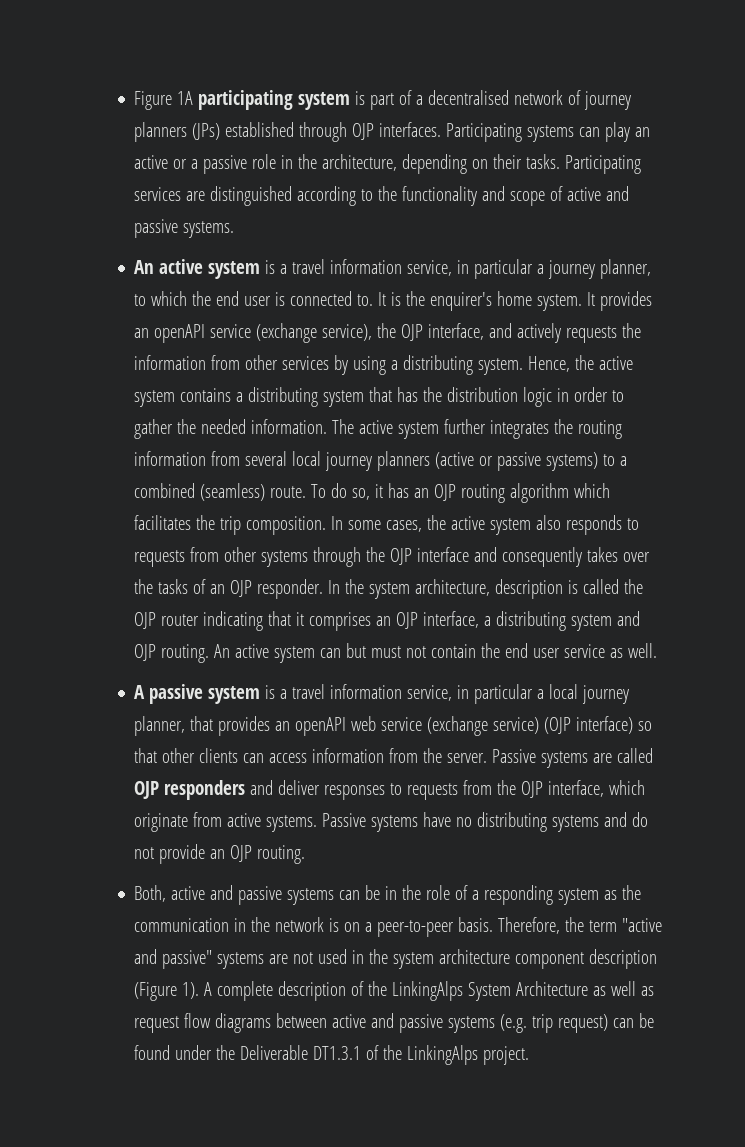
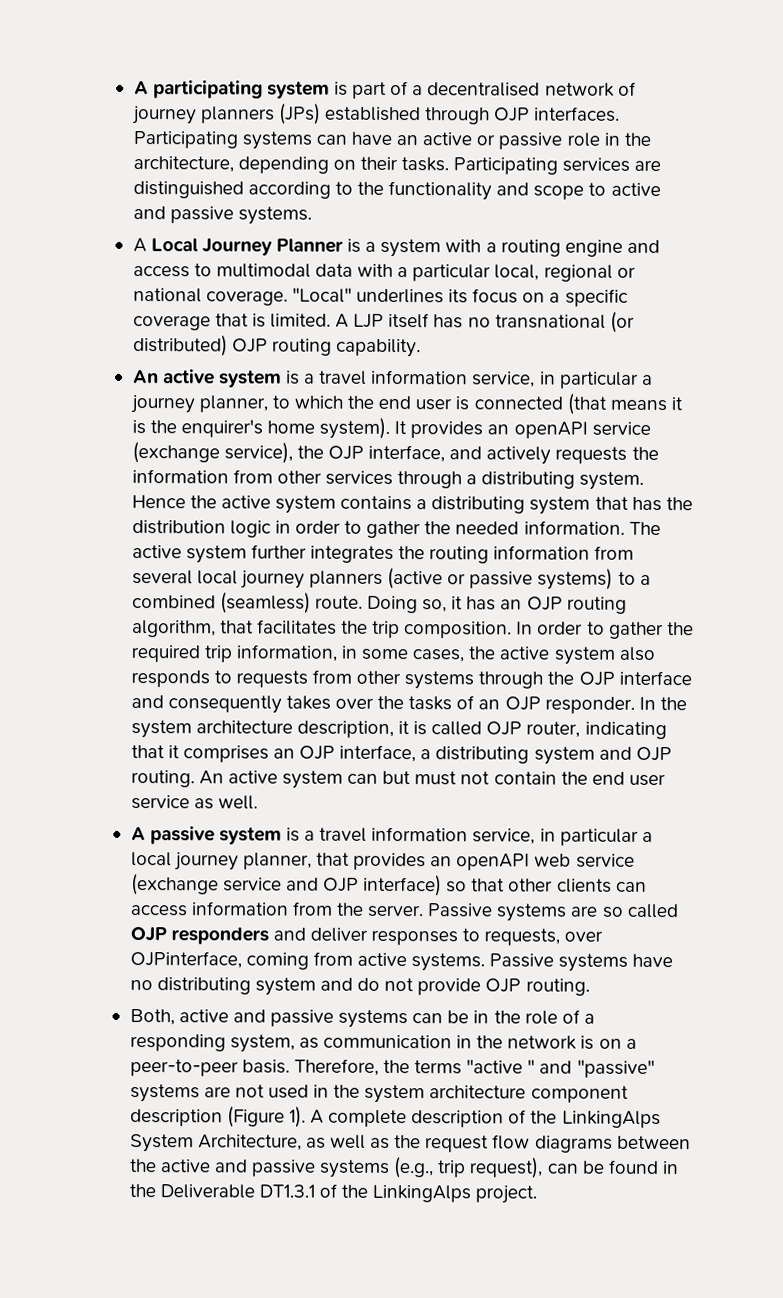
[134,91,194,110] Figure 1A -> [133,81,149,95] A
[605,122,631,142] play -> [350,131,392,145] have
[191,159,199,169] a -> (496, 140) none
[550,186,564,201] of -> [588,182,607,196] to
(235, 229) none -> [132,238,660,258] [132,263,636,282] [132,287,628,307] [132,311,635,333] [132,335,421,358] // A Local Journey Planner is a system with a routing engine and access to multimodal data with a particular local, regional or national coverage. "Local" underlines its focus on a specific coverage that is limited. A LJP itself has no transnational (or distributed) OJP routing capability.
[357,292,387,306] to. It -> [566,393,683,415] (that means it
[537,294,583,311] system. -> [319,417,391,439] system).
[334,355,387,375] by using -> [397,471,463,489] through
[528,356,571,372] Hence, -> [131,495,186,509] Hence
[311,483,348,498] To do -> [366,595,418,614] Doing
[510,483,611,503] algorithm which -> [131,619,254,638] algorithm, that
(344, 523) none -> [537,621,694,640] [130,644,358,663] order to gather the required trip information, in
[415,579,644,599] [134,612,200,629] architecture, description is called the OJP router -> [195,720,581,739] architecture description, it is called OJP router,
[493,717,572,734] service) (OJP -> [222,877,359,892] service and OJP
(613, 758) none -> [601,906,624,918] so
[407,780,646,800] [134,813,189,832] requests from the OJP interface, which originate -> [484,928,604,946] [129,950,309,970] requests, over OJPinterface, coming
[552,815,600,832] systems -> [254,977,316,996] system
[210,849,226,859] an -> (482, 987) none
[558,885,642,905] system as the -> [229,1034,319,1053] system, as
[589,918,663,932] [134,949,213,969] term "active and passive" -> [414,1059,655,1079] terms "active " and "passive"
[516,981,589,996] Architecture -> [197,1134,302,1151] Architecture,
(655, 991) none -> [394,1135,422,1149] the
[332,1013,609,1033] active and passive systems (e.g. trip request) -> [128,1157,544,1179] the active and passive systems (e.g., trip request),
[175,1045,213,1060] under -> [661,1161,679,1175] in

